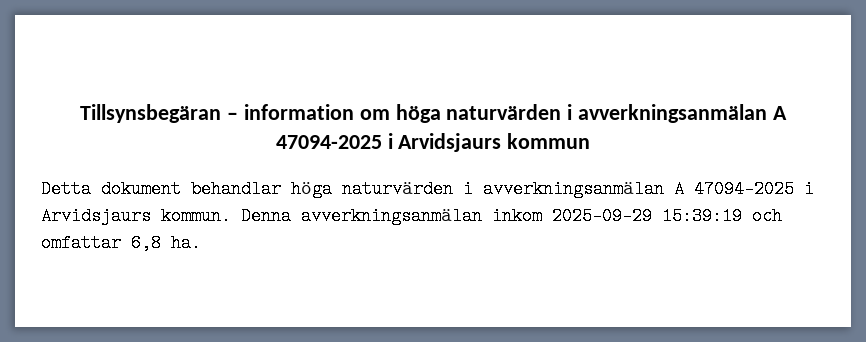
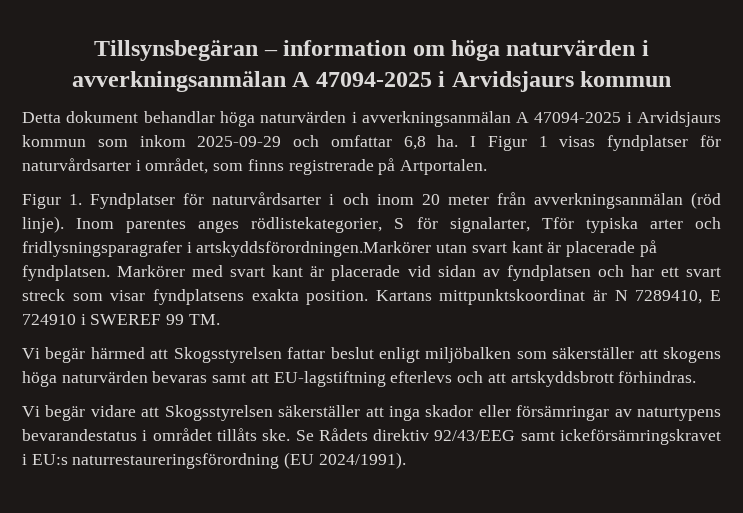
[161,207,482,225] kommun. Denna avverkningsanmälan -> [22,135,128,147] kommun som
[662,207,742,225] 15:39:19 -> (282, 141) none
(201, 243) none -> [470,135,721,151] [22,158,488,175] [22,192,721,209] [22,216,721,233] [22,240,657,257] [22,265,721,281] [22,289,721,305] [22,314,220,325] [22,347,721,363] [22,371,697,387] [22,405,721,421] [22,428,721,445] [22,452,406,469] I Figur 1 visas fyndplatser för naturvårdsarter i området, som finns registrerade på Artportalen. // Figur 1. Fyndplatser för naturvårdsarter i och inom 20 meter från avverkningsanmälan (röd linje). Inom parentes anges rödlistekategorier, S för signalarter, Tför typiska arter och fridlysningsparagrafer i artskyddsförordningen.Markörer utan svart kant är placerade på fyndplatsen. Markörer med svart kant är placerade vid sidan av fyndplatsen och har ett svart streck som visar fyndplatsens exakta position. Kartans mittpunktskoordinat är N 7289410, E 724910 i SWEREF 99 TM. // Vi begär härmed att Skogsstyrelsen fattar beslut enligt miljöbalken som säkerställer att skogens höga naturvärden bevaras samt att EU-lagstiftning efterlevs och att artskyddsbrott förhindras. // Vi begär vidare att Skogsstyrelsen säkerställer att inga skador eller försämringar av naturtypens bevarandestatus i området tillåts ske. Se Rådets direktiv 92/43/EEG samt ickeförsämringskravet i EU:s naturrestaureringsförordning (EU 2024/1991).

